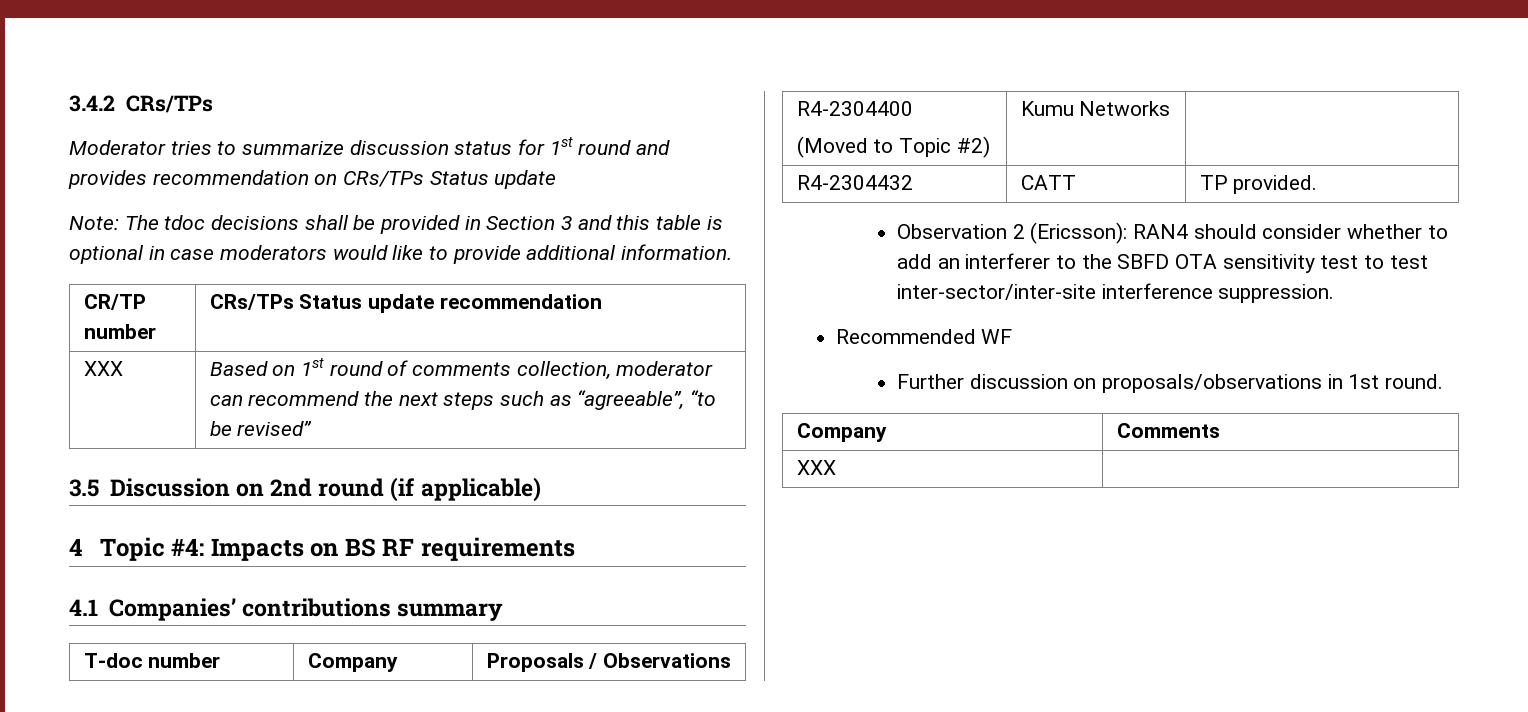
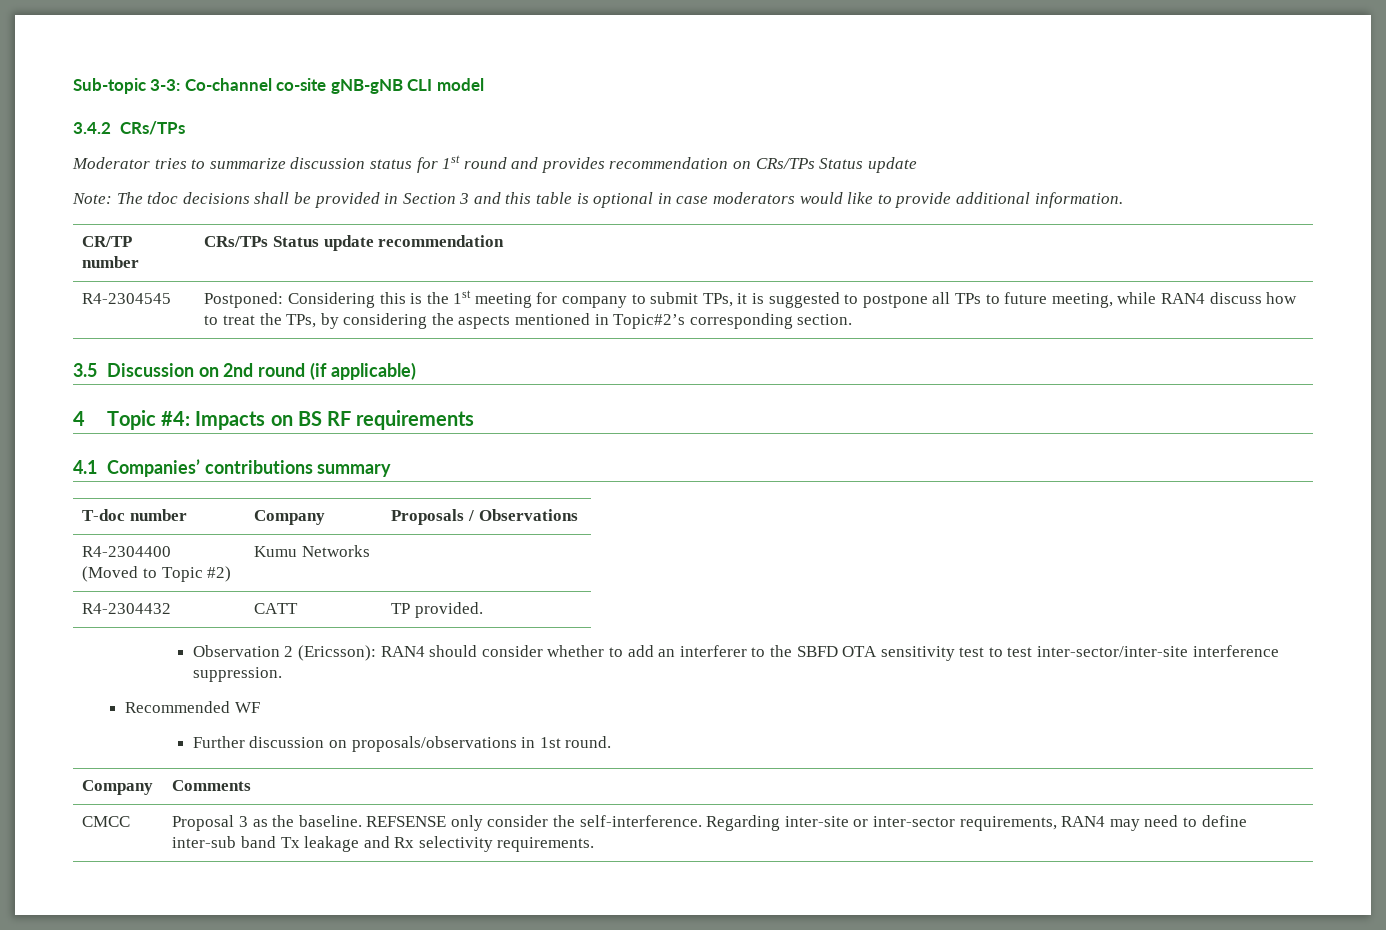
(69, 103) none -> [73,78,484,94] Sub-topic 3-3: Co-channel co-site gNB-gNB CLI model //
[83,361,123,376] [209,358,714,380] [209,390,717,410] [209,421,313,436] XXX | Based on 1st round of comments collection, moderator can recommend the next steps such as “agreeable”, “to be revised” -> [82,293,172,304] [204,290,1298,308] [204,313,853,329] R4-2304545 | Postponed: Considering this is the 1st meeting for company to submit TPs, it is suggested to postpone all TPs to future meeting, while RAN4 discuss how to treat the TPs, by considering the aspects mentioned in Topic#2’s corresponding section.
[796,460,836,475] XXX | -> [82,816,131,827] [172,815,1247,831] [172,836,595,852] CMCC | Proposal 3 as the baseline. REFSENSE only consider the self-interference. Regarding inter-site or inter-sector requirements, RAN4 may need to define inter-sub band Tx leakage and Rx selectivity requirements.

